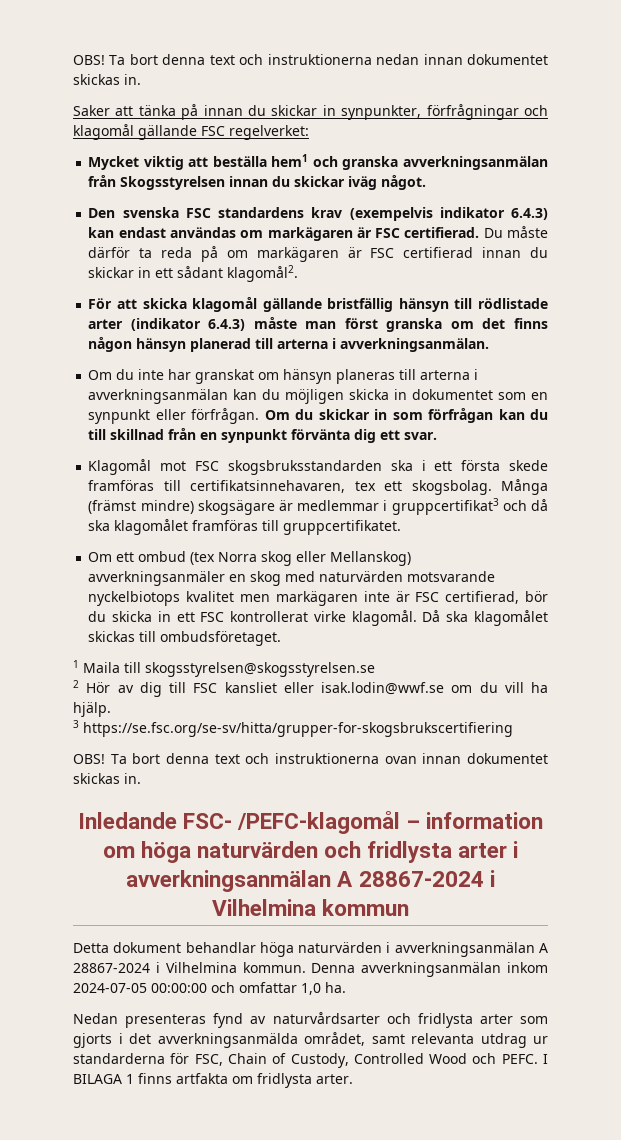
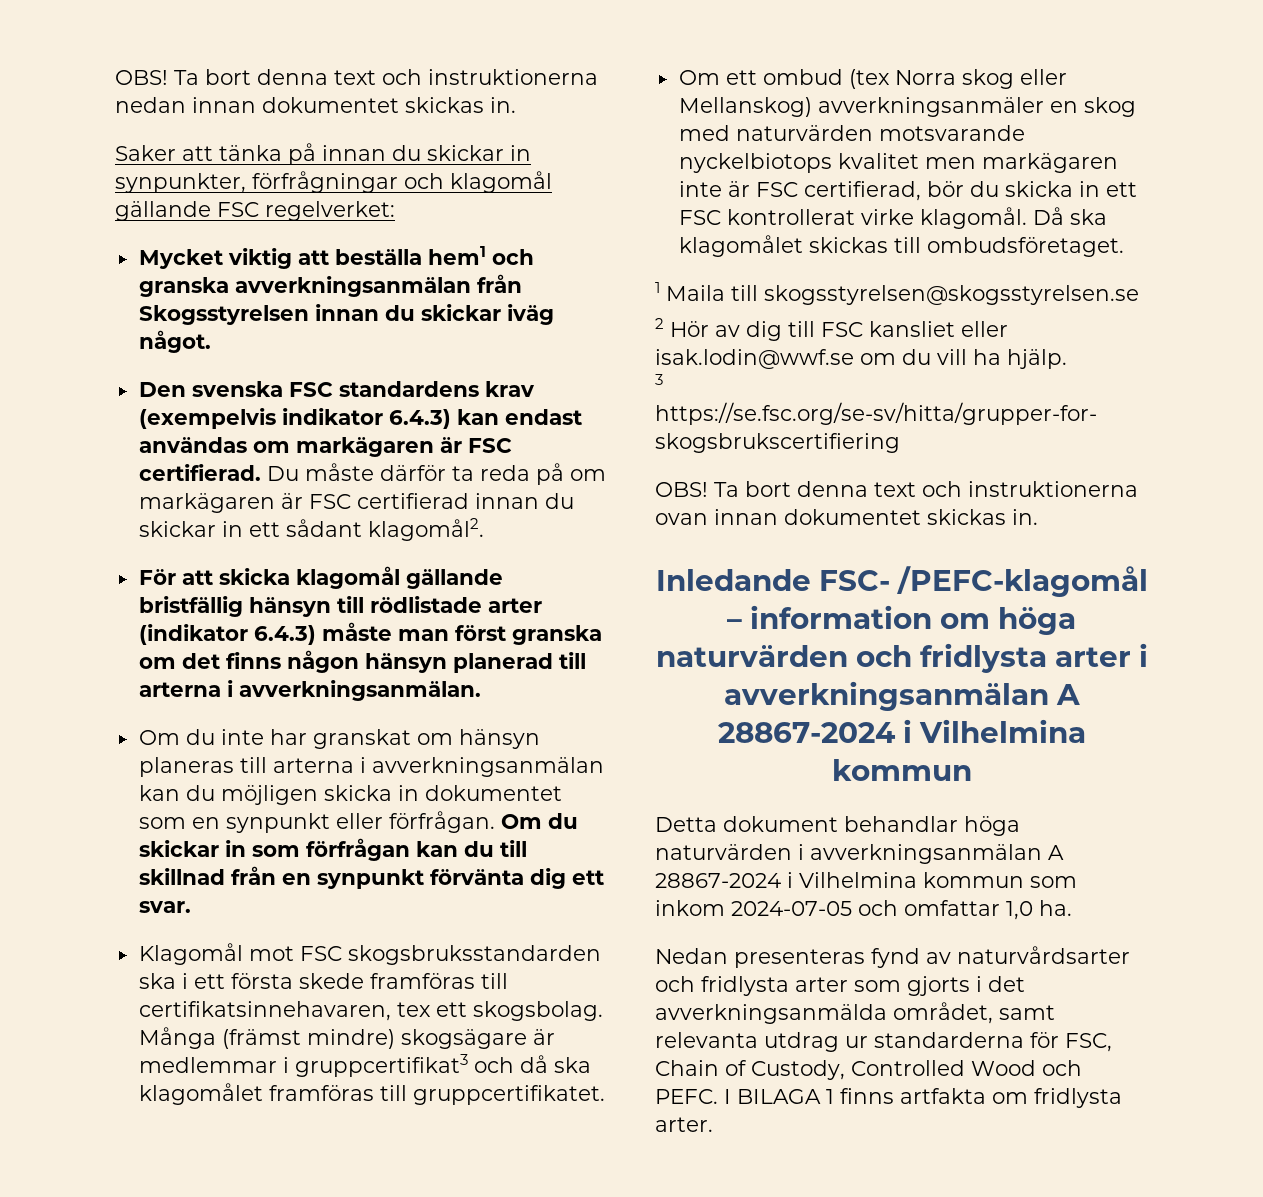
[242,962,502,977] kommun. Denna avverkningsanmälan -> [923,872,1077,888] kommun som
[151,983,207,993] 00:00:00 -> (852, 908) none

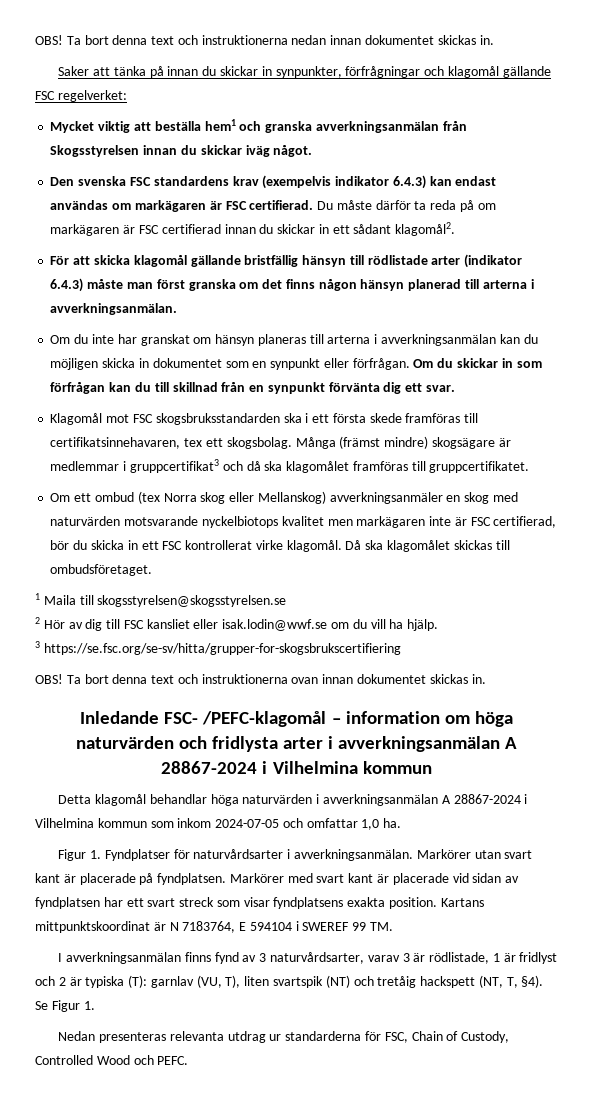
[723,816,838,832] dokument -> [95,794,147,806] klagomål
[655,946,1130,968] [655,976,1025,996] [655,1002,1055,1024] Nedan presenteras fynd av naturvårdsarter och fridlysta arter som gjorts i det avverkningsanmälda området, samt -> [58,849,533,861] [35,873,520,885] [35,897,484,909] [35,921,394,933] [58,952,558,964] [35,975,544,988] [35,1000,95,1012] [58,1031,167,1043] Figur 1. Fyndplatser för naturvårdsarter i avverkningsanmälan. Markörer utan svart kant är placerade på fyndplatsen. Markörer med svart kant är placerade vid sidan av fyndplatsen har ett svart streck som visar fyndplatsens exakta position. Kartans mittpunktskoordinat är N 7183764, E 594104 i SWEREF 99 TM. // I avverkningsanmälan finns fynd av 3 naturvårdsarter, varav 3 är rödlistade, 1 är fridlyst och 2 är typiska (T): garnlav (VU, T), liten svartspik (NT) och tretåig hackspett (NT, T, §4). Se Figur 1. // Nedan presenteras
[724,1088,1122,1108] [655,1117,713,1132] I BILAGA 1 finns artfakta om fridlysta arter. -> (189, 1060) none

